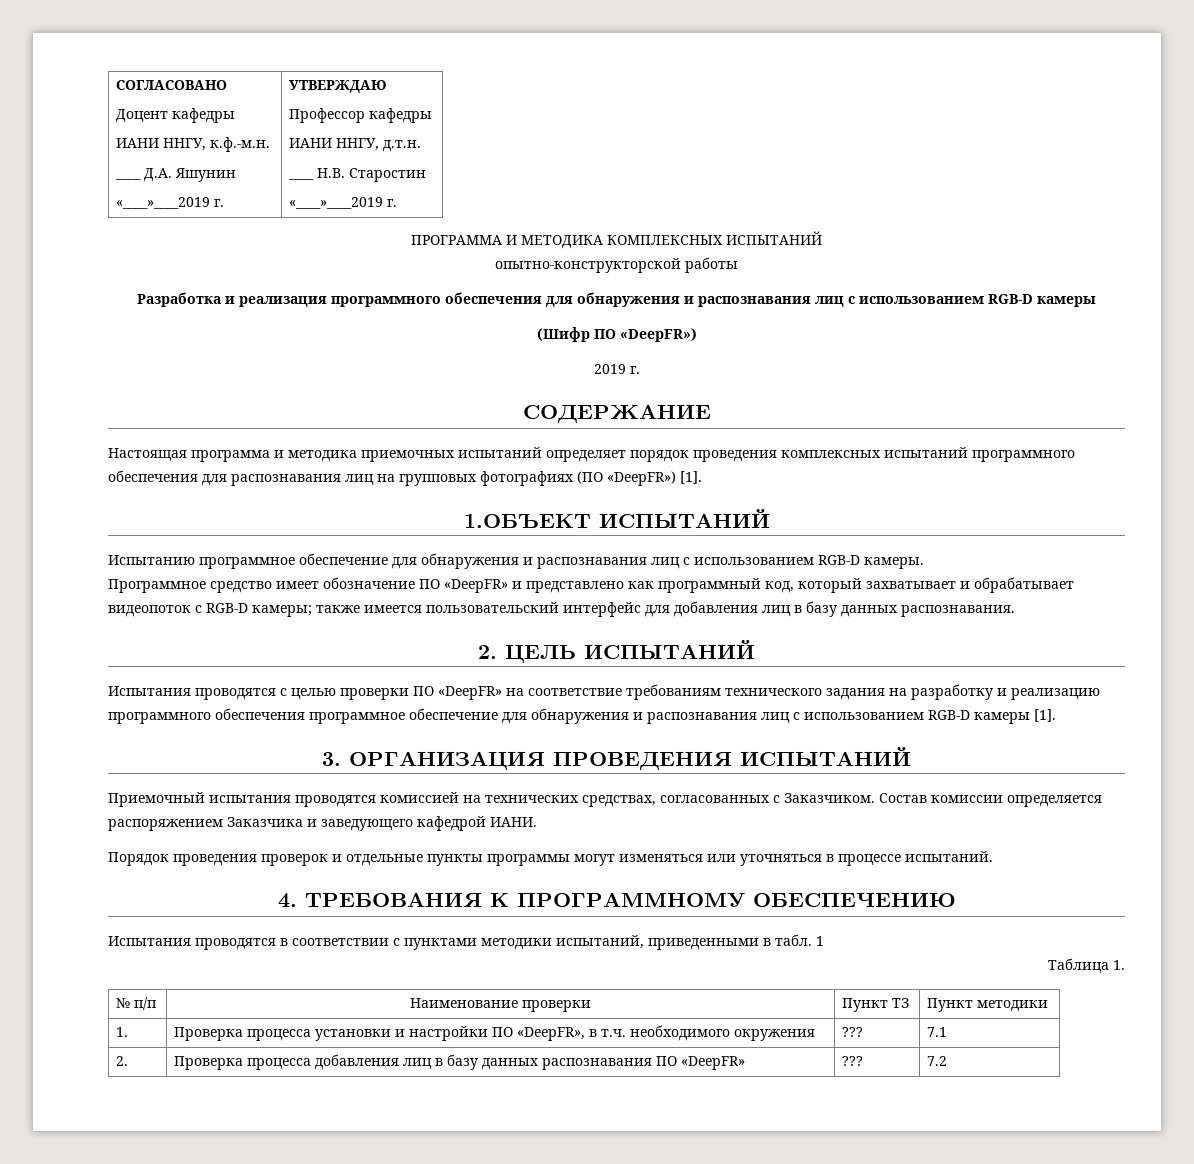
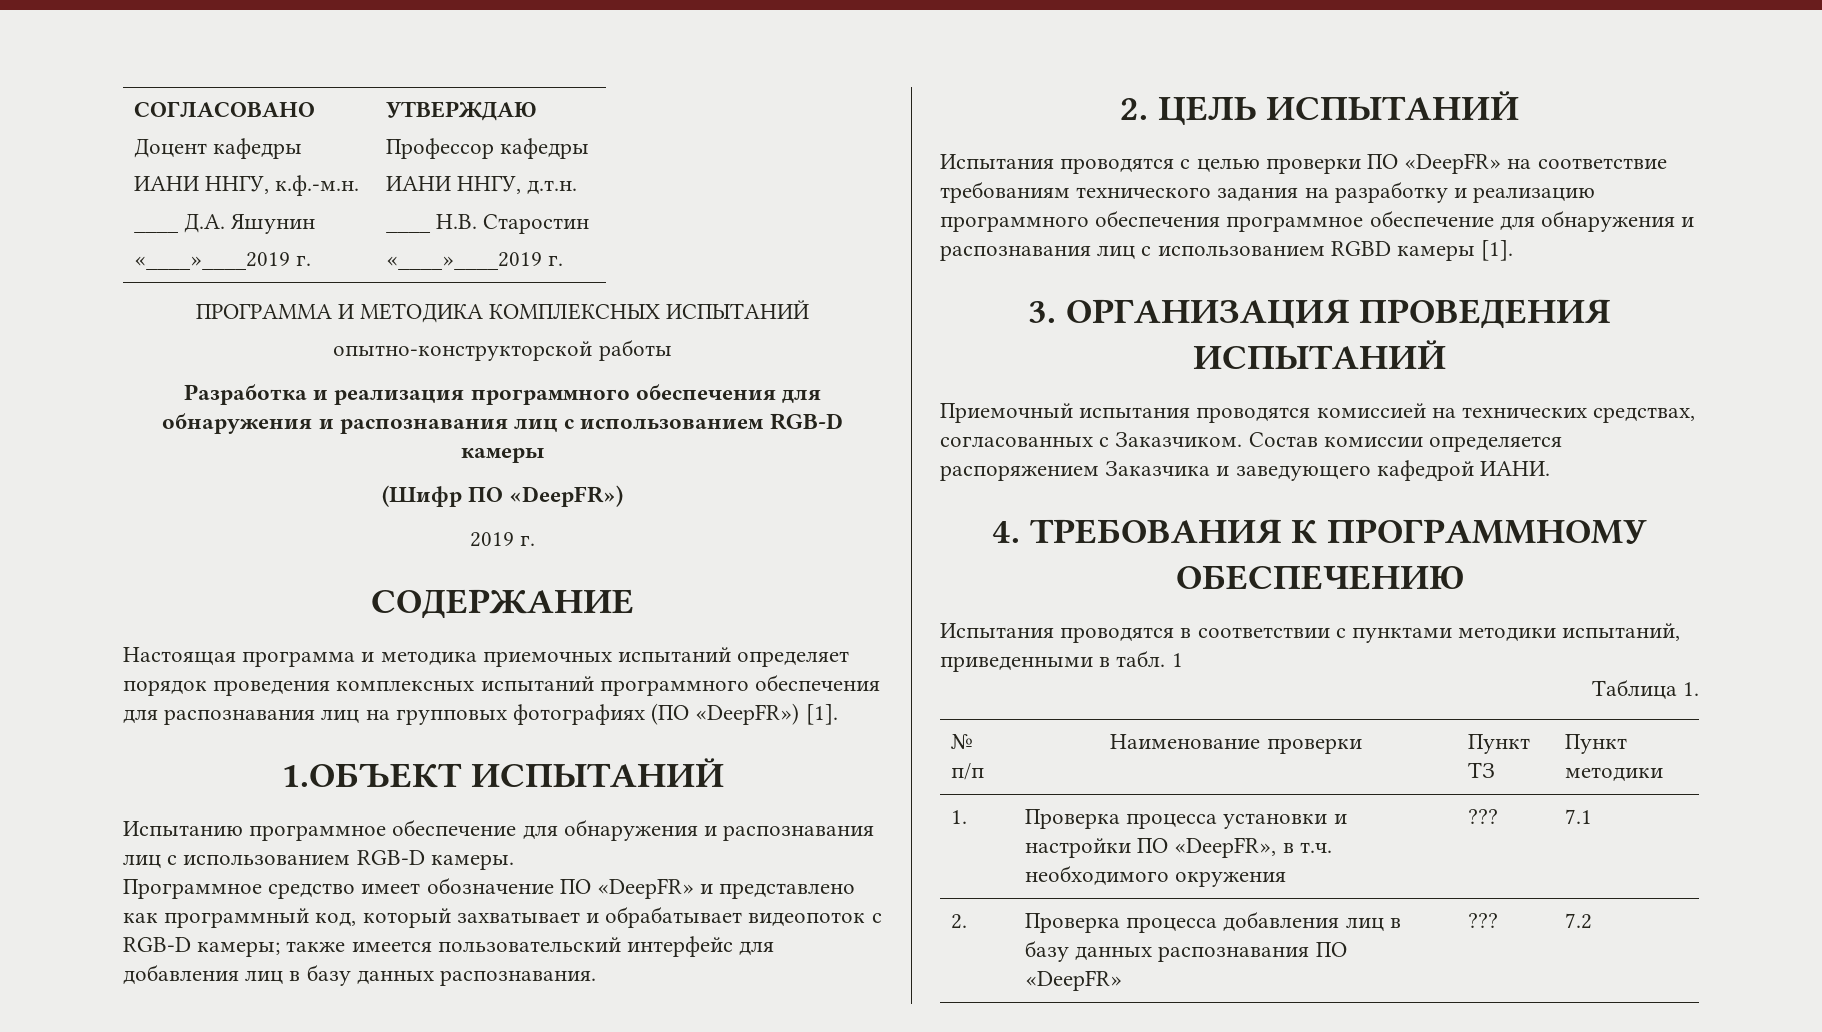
[928,710,970,720] RGB-D -> [1330,241,1391,256] RGBD
[108,851,993,866] // Порядок проведения проверок и отдельные пункты программы могут изменяться или уточняться в процессе испытаний. -> (1551, 468) none

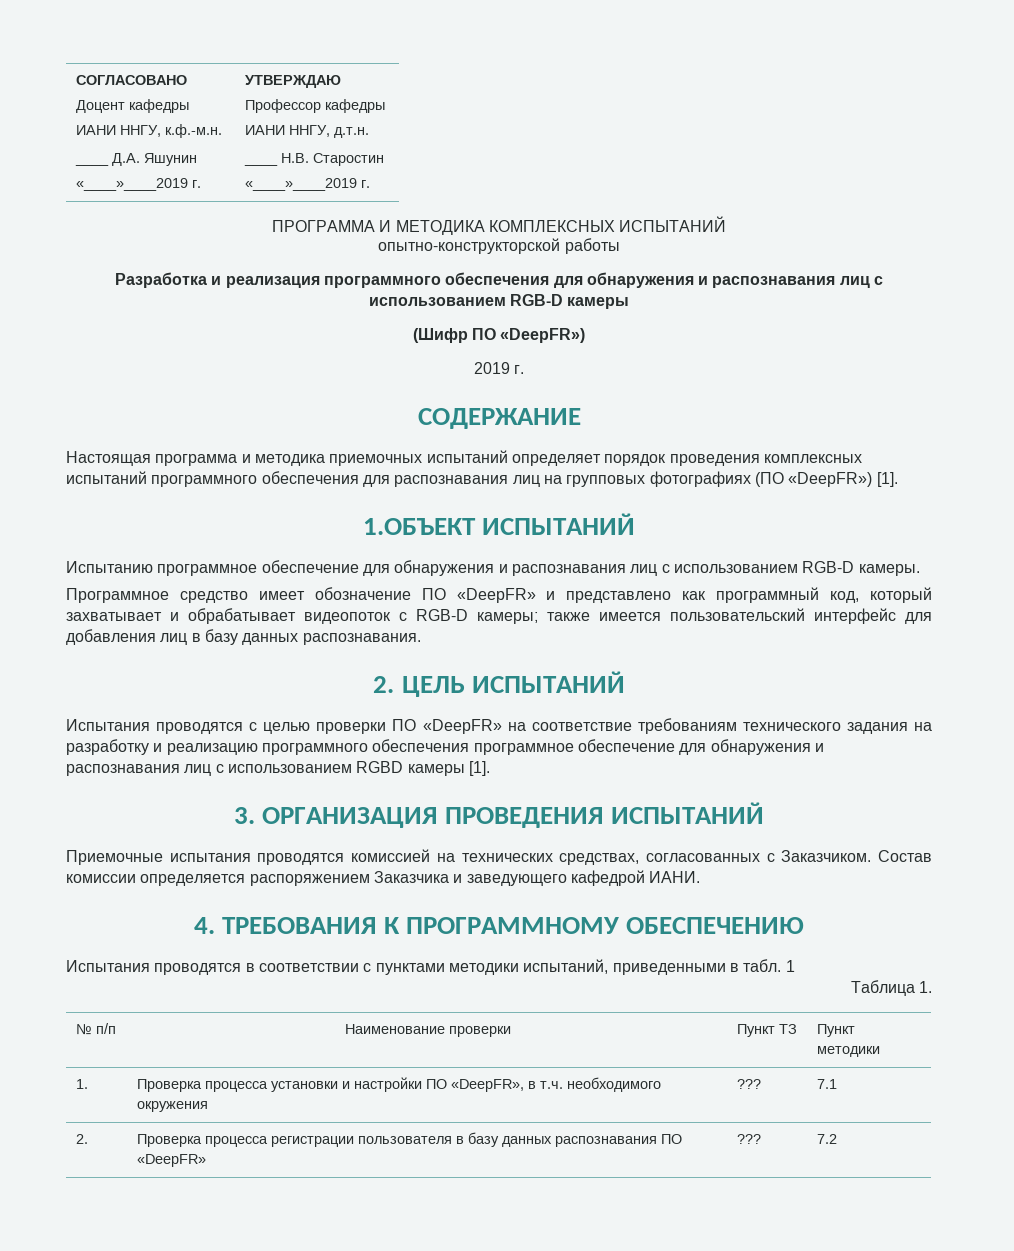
[940,403,1073,423] Приемочный -> [66,850,163,865] Приемочные
[1223,911,1384,932] добавления лиц -> [271,1136,453,1147] регистрации пользователя

